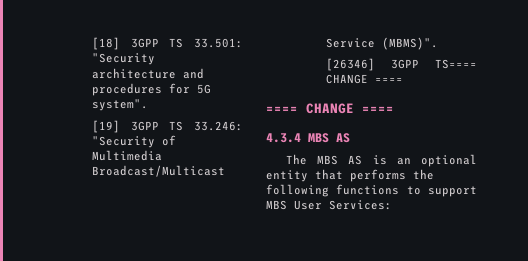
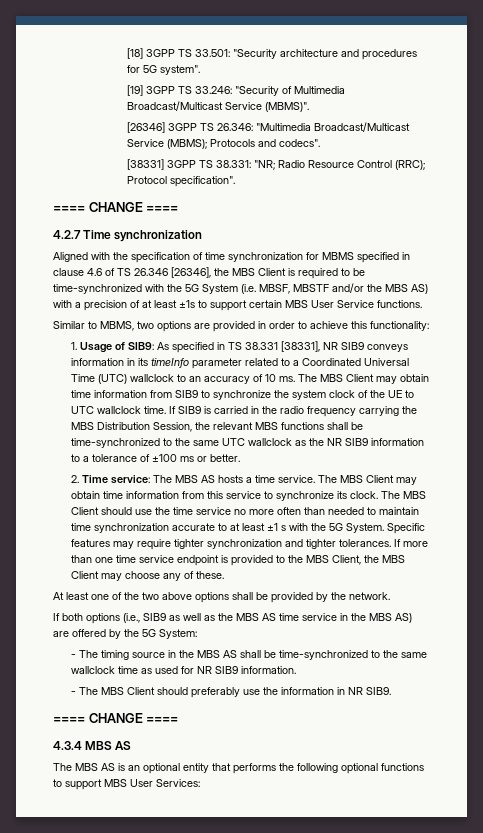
[435,59,477,69] [326,74,404,84] TS==== CHANGE ==== -> [199,122,410,132] [126,139,320,149] [126,159,425,170] [126,176,235,187] [53,202,179,212] [53,230,203,242] [53,252,410,263] [53,267,365,279] [53,283,428,294] [53,300,422,311] [53,321,429,332] [71,341,409,353] [71,358,410,369] [71,374,430,384] [71,390,415,400] [71,406,418,417] [71,422,364,432] [71,438,425,448] [71,454,241,462] [71,475,418,485] [71,491,427,501] [71,507,420,515] [71,523,426,534] [71,539,429,550] [71,555,406,566] [71,571,225,581] [53,592,390,603] [53,613,412,624] [53,629,197,639] [71,650,428,660] [71,666,297,674] [71,687,392,698] TS 26.346: "Multimedia Broadcast/Multicast Service (MBMS); Protocols and codecs". // [38331] 3GPP TS 38.331: "NR; Radio Resource Control (RRC); Protocol specification". // ==== CHANGE ==== // 4.2.7 Time synchronization // Aligned with the specification of time synchronization for MBMS specified in clause 4.6 of TS 26.346 [26346], the MBS Client is required to be time-synchronized with the 5G System (i.e. MBSF, MBSTF and/or the MBS AS) with a precision of at least ±1s to support certain MBS User Service functions. // Similar to MBMS, two options are provided in order to achieve this functionality: // 1. Usage of SIB9: As specified in TS 38.331 [38331], NR SIB9 conveys information in its timeInfo parameter related to a Coordinated Universal Time (UTC) wallclock to an accuracy of 10 ms. The MBS Client may obtain time information from SIB9 to synchronize the system clock of the UE to UTC wallclock time. If SIB9 is carried in the radio frequency carrying the MBS Distribution Session, the relevant MBS functions shall be time-synchronized to the same UTC wallclock as the NR SIB9 information to a tolerance of ±100 ms or better. // 2. Time service: The MBS AS hosts a time service. The MBS Client may obtain time information from this service to synchronize its clock. The MBS Client should use the time service no more often than needed to maintain time synchronization accurate to at least ±1 s with the 5G System. Specific features may require tighter synchronization and tighter tolerances. If more than one time service endpoint is provided to the MBS Client, the MBS Client may choose any of these. // At least one of the two above options shall be provided by the network. // If both options (i.e., SIB9 as well as the MBS AS time service in the MBS AS) are offered by the 5G System: // - The timing source in the MBS AS shall be time-synchronized to the same wallclock time as used for NR SIB9 information. // - The MBS Client should preferably use the information in NR SIB9.
(329, 190) none -> [341,763,378,774] optional

